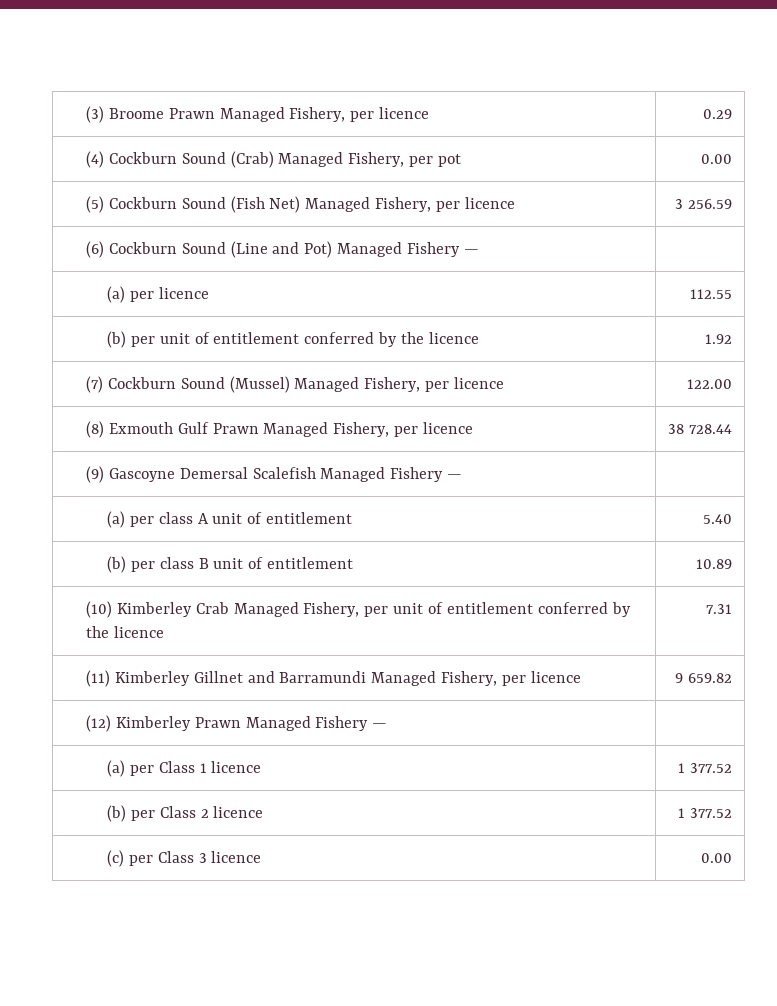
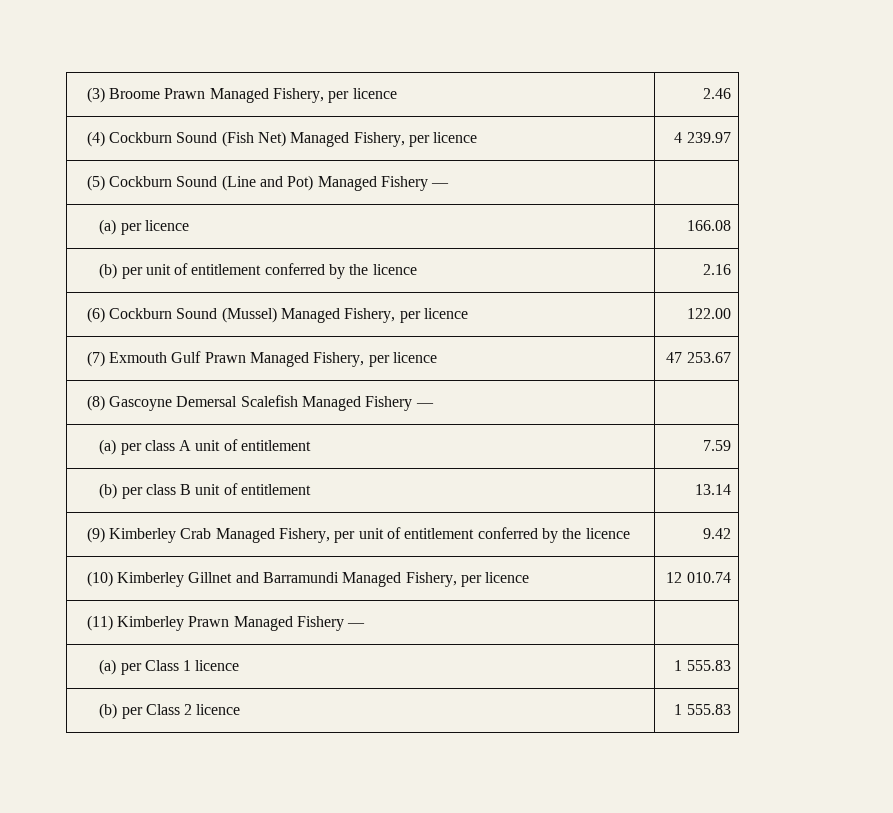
[703,109,733,119] 0.29 -> [702,88,731,99] 2.46
[230,151,462,168] [701,154,733,164] [85,196,226,213] (Crab) Managed Fishery, per pot | 0.00 // (5) Cockburn Sound -> (218, 137) none
[675,199,733,209] [85,241,104,258] 3 256.59 // (6) -> [674,132,731,143] [86,175,105,191] 4 239.97 // (5)
[690,289,733,299] 112.55 -> [686,220,731,231] 166.08
[705,334,733,344] [85,376,103,393] 1.92 // (7) -> [702,264,731,275] [86,307,105,323] 2.16 // (6)
[85,421,104,438] (8) -> [86,351,105,367] (7)
[668,424,733,434] [85,466,104,483] 38 728.44 // (9) -> [666,352,731,363] [86,395,105,411] 47 253.67 // (8)
[703,514,733,524] 5.40 -> [702,440,731,451] 7.59
[696,559,733,569] [85,601,112,618] 10.89 // (10) -> [694,484,731,495] [86,527,105,543] 13.14 // (9)
[706,604,733,614] [85,670,110,687] 7.31 // (11) -> [702,528,731,539] [86,571,113,587] 9.42 // (10)
[675,673,733,683] [85,715,111,732] 9 659.82 // (12) -> [666,572,731,583] [86,615,113,631] 12 010.74 // (11)
[690,763,733,773] 377.52 -> [686,660,731,671] 555.83
[690,808,733,818] [107,850,262,867] [701,853,733,863] 377.52 // (c) per Class 3 licence | 0.00 -> [686,704,731,715] 555.83

